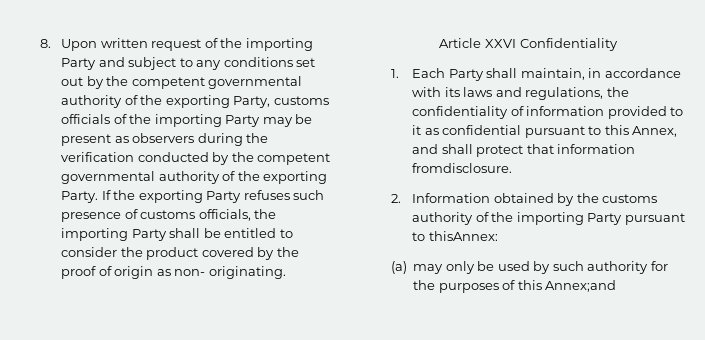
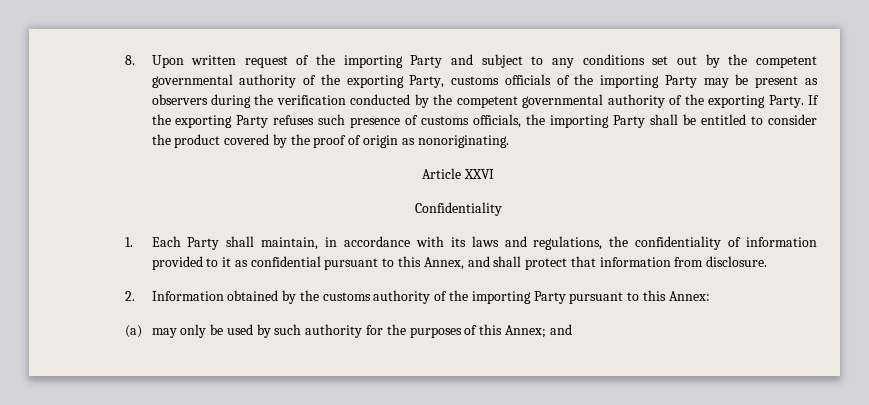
[174,266,286,279] non- originating. -> [417,135,509,148] nonoriginating.
(516, 43) none -> (494, 174) //
[412,163,513,173] fromdisclosure. -> [674,256,768,267] from disclosure.
[428,231,498,241] thisAnnex: -> [642,290,710,301] this Annex:
[545,280,617,292] Annex;and -> [504,324,572,338] Annex; and

